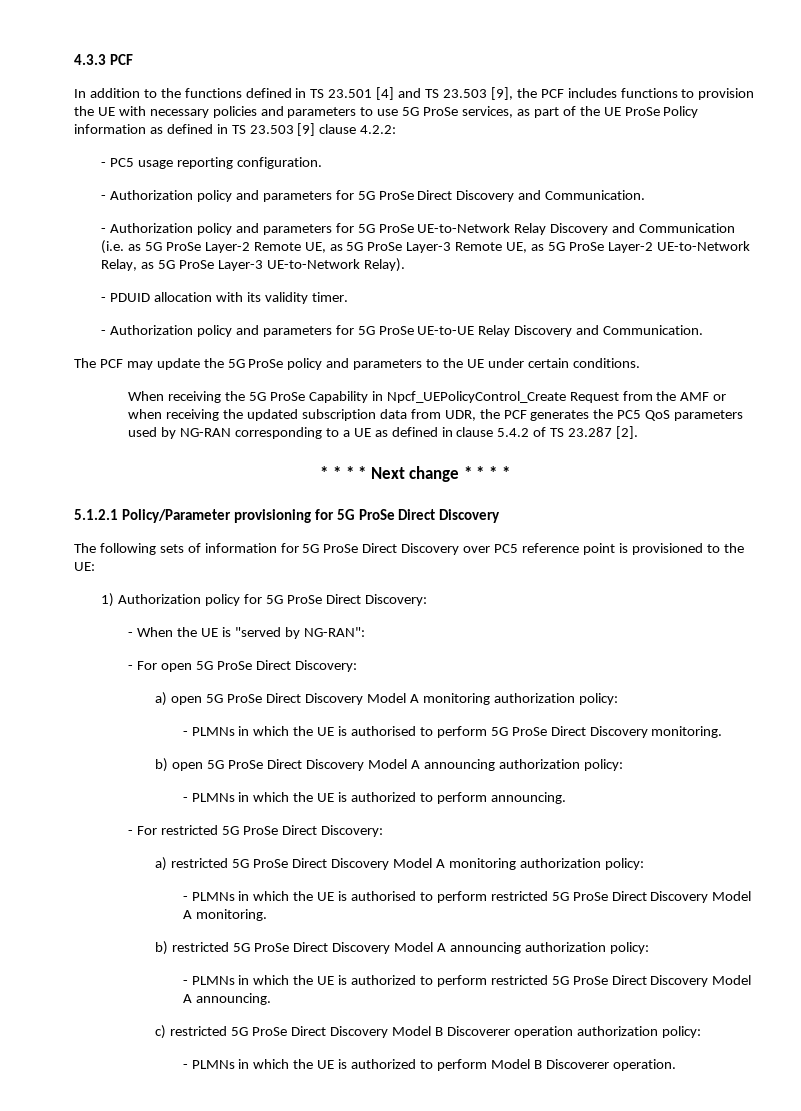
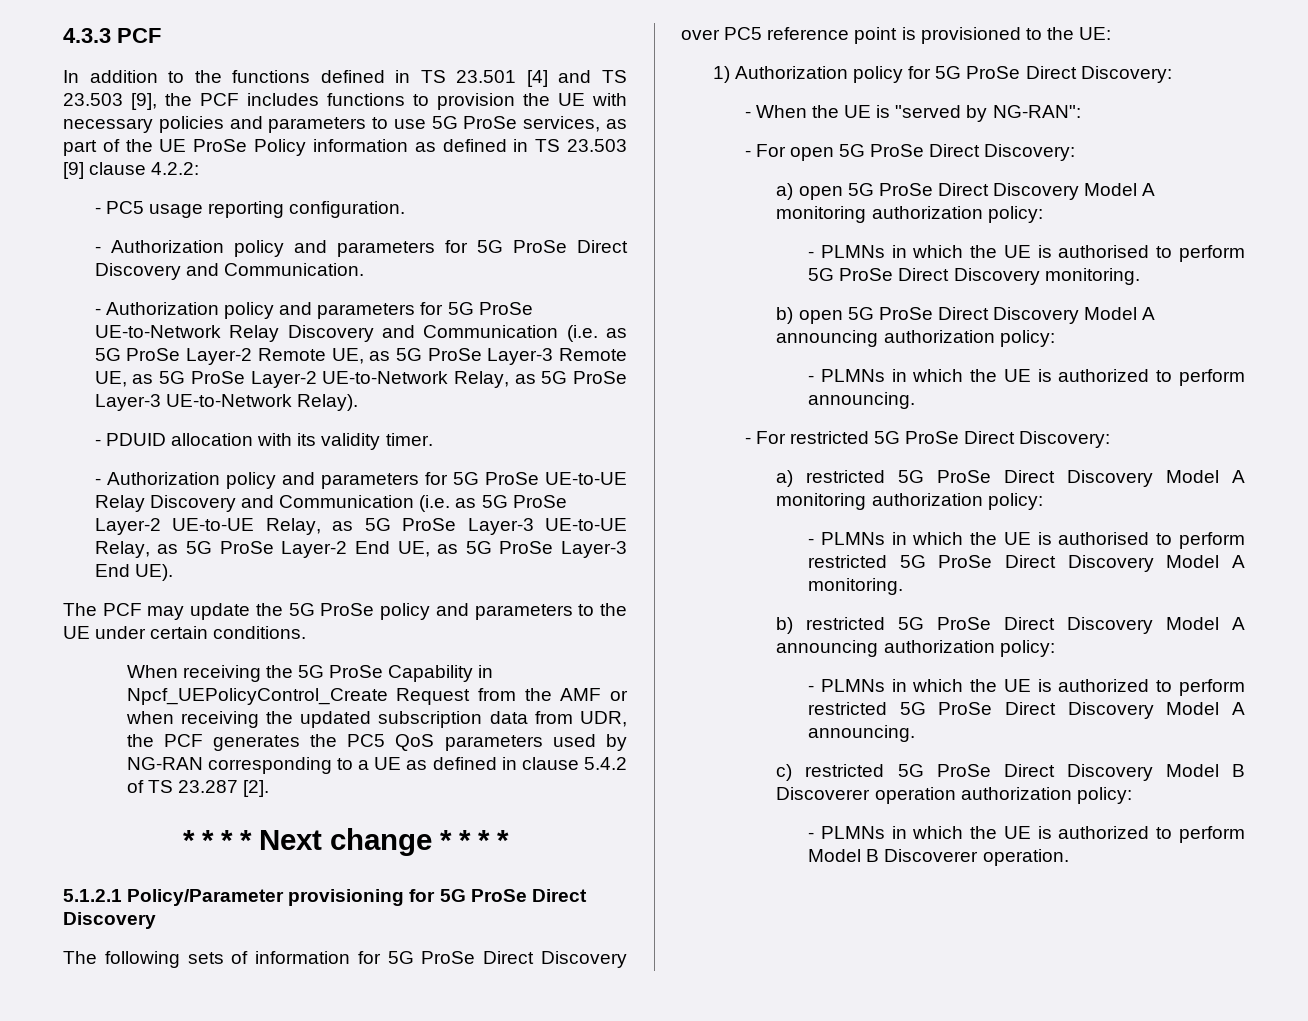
[603,325,704,335] Communication. -> [279,495,567,512] [94,518,628,535] [94,541,628,558] [94,564,173,581] Communication (i.e. as 5G ProSe Layer-2 UE-to-UE Relay, as 5G ProSe Layer-3 UE-to-UE Relay, as 5G ProSe Layer-2 End UE, as 5G ProSe Layer-3 End UE).

